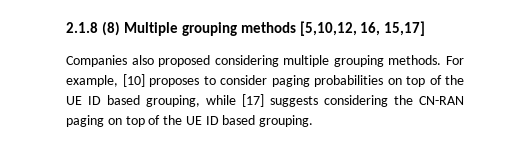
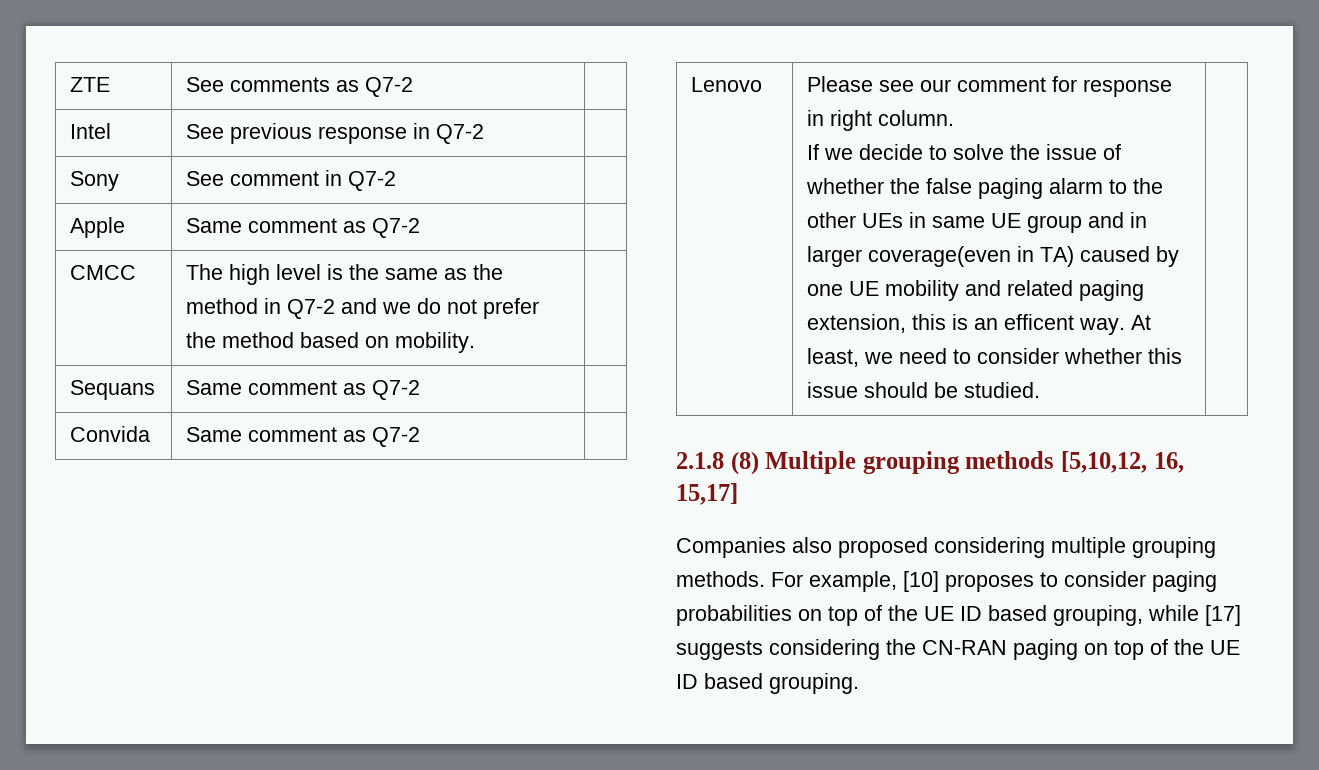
(66, 27) none -> [70,77,111,92] [186,77,414,97] [70,123,112,139] [186,123,485,144] [70,171,120,191] [186,170,397,191] [70,217,126,238] [186,218,421,238] [70,265,137,280] [186,264,504,285] [186,298,540,319] [186,332,476,353] [70,380,156,400] [186,380,421,400] [70,426,151,442] [186,427,421,447] [691,77,763,92] [807,76,1173,97] [807,110,955,131] [807,144,1122,160] [806,178,1164,199] [807,212,1148,233] [807,246,1180,267] [807,280,1145,301] [807,314,1152,335] [807,348,1183,367] [807,382,1041,398] ZTE | See comments as Q7-2 | // Intel | See previous response in Q7-2 | // Sony | See comment in Q7-2 | // Apple | Same comment as Q7-2 | // CMCC | The high level is the same as the method in Q7-2 and we do not prefer the method based on mobility. | // Sequans | Same comment as Q7-2 | // Convida | Same comment as Q7-2 | // Lenovo | Please see our comment for response in right column. // If we decide to solve the issue of whether the false paging alarm to the other UEs in same UE group and in larger coverage(even in TA) caused by one UE mobility and related paging extension, this is an efficent way. At least, we need to consider whether this issue should be studied. | //

